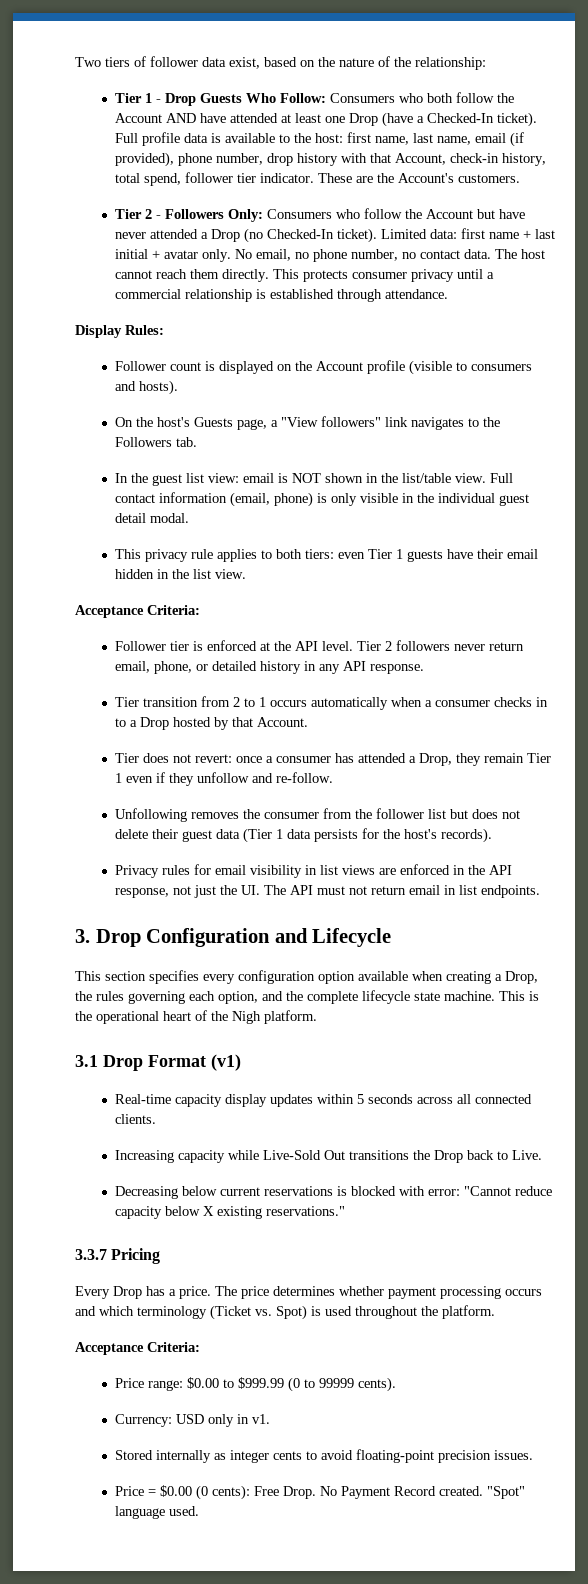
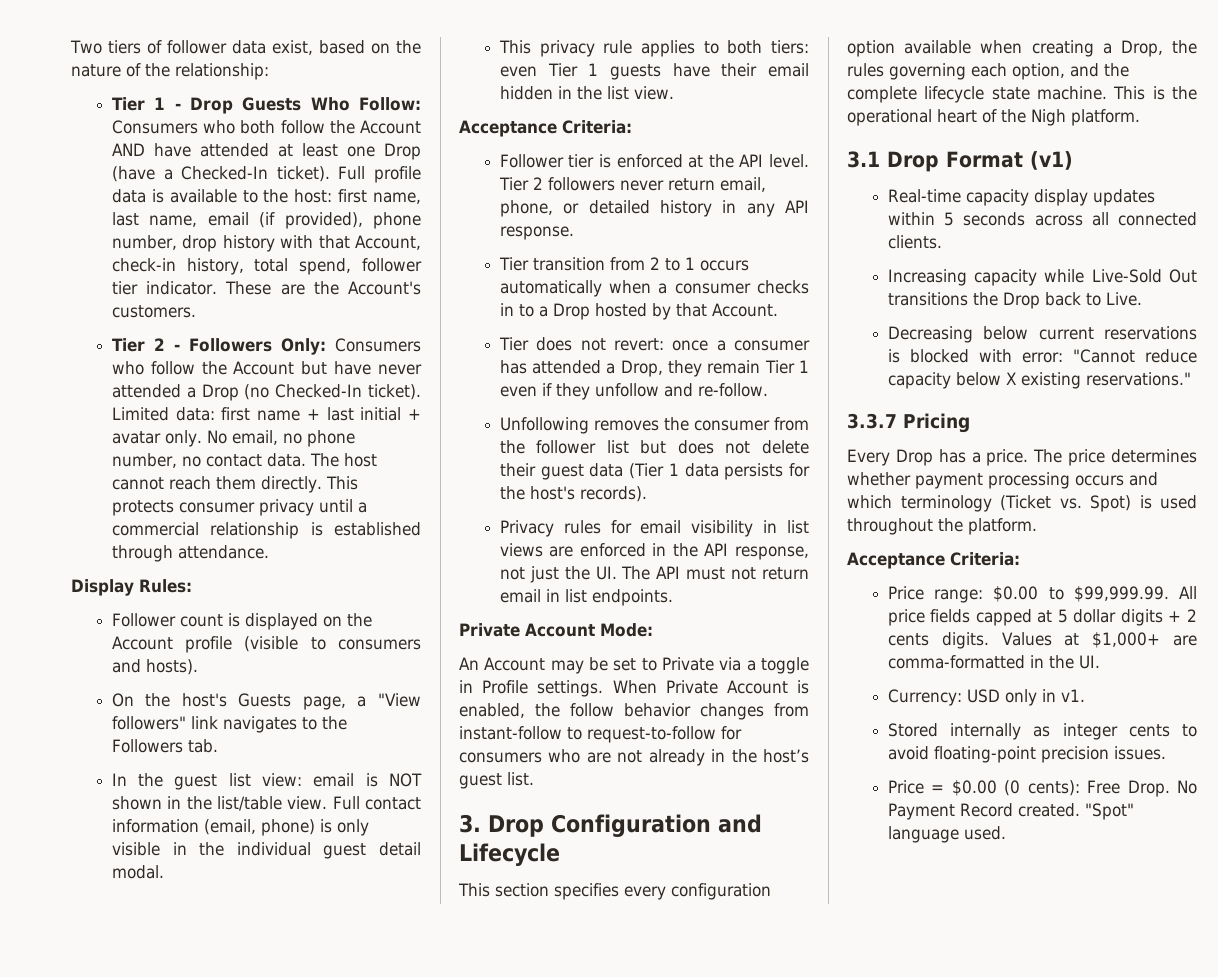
(540, 891) none -> [459,623,653,637] [459,657,809,674] [459,680,809,697] [459,703,809,720] [459,726,742,743] [459,749,809,766] [459,772,534,789] // Private Account Mode: // An Account may be set to Private via a toggle in Profile settings. When Private Account is enabled, the follow behavior changes from instant-follow to request-to-follow for consumers who are not already in the host’s guest list.
[237,1377,396,1392] $999.99 (0 to 99999 cents). -> [1073,586,1197,602] [887,609,1197,626] [887,632,1197,649] [887,655,1100,669] $99,999.99. All price fields capped at 5 dollar digits + 2 cents digits. Values at $1,000+ are comma-formatted in the UI.

